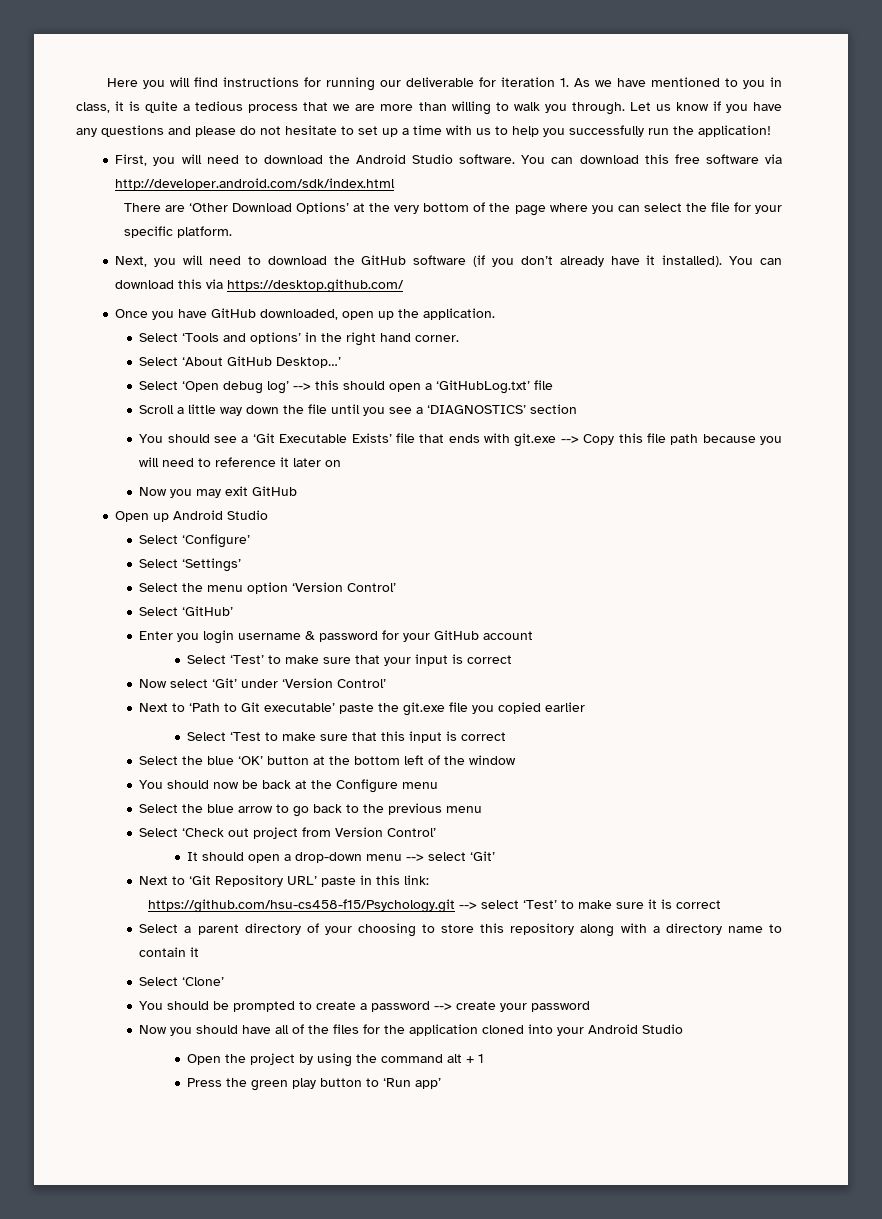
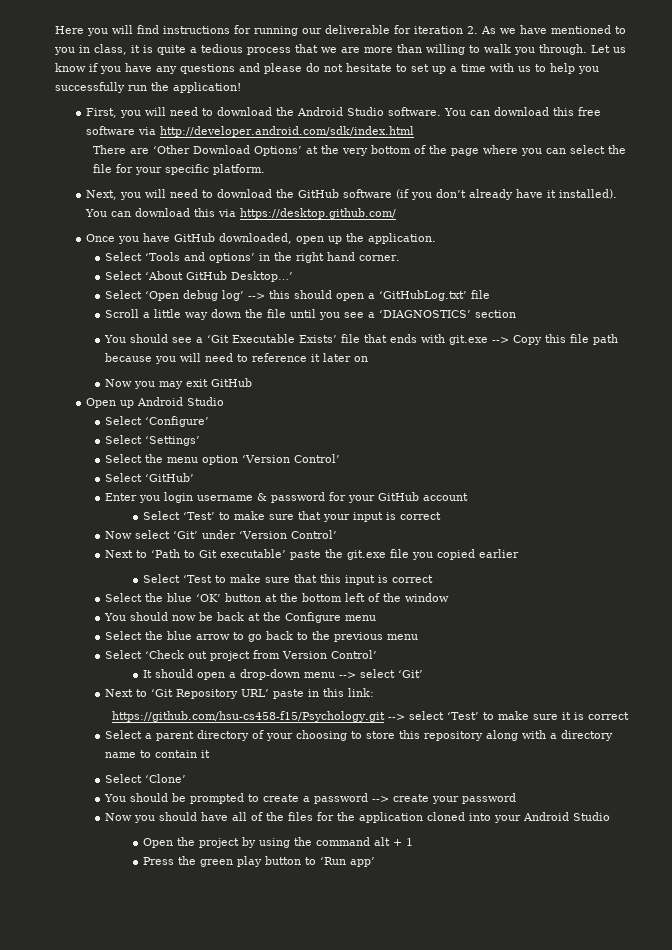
[559,78,569,87] 1. -> [467,26,478,34] 2.

